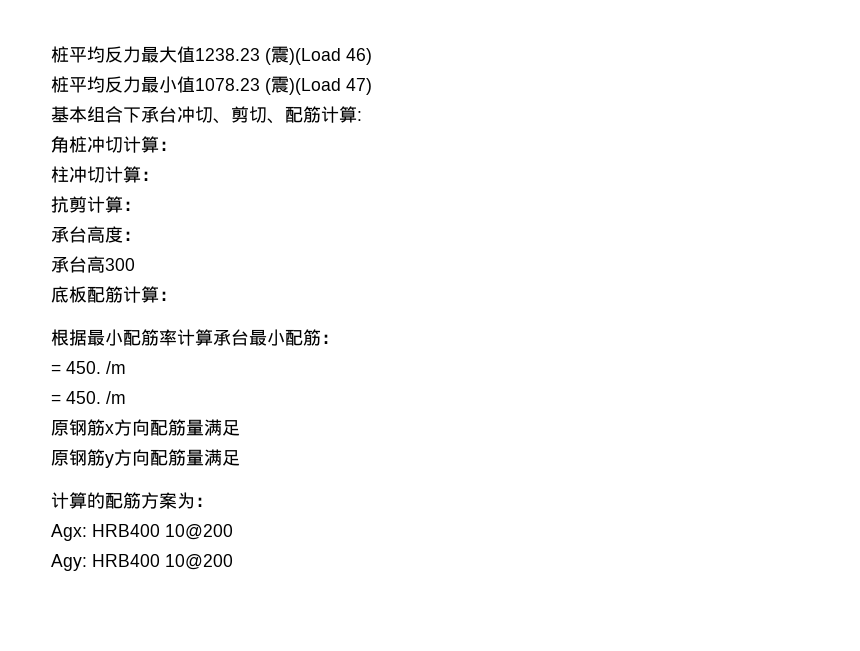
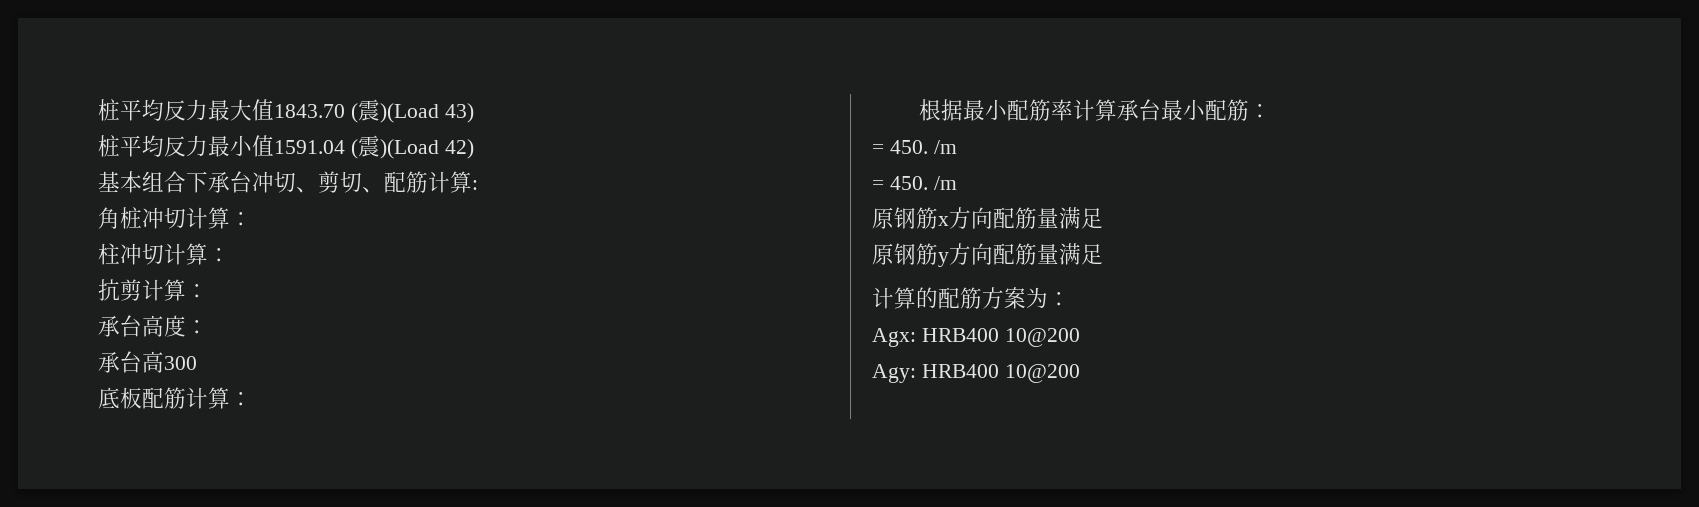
[195,46,372,65] 1238.23 (震)(Load 46) -> [274,99,474,123] 1843.70 (震)(Load 43)
[195,76,372,95] 1078.23 (震)(Load 47) -> [274,135,474,159] 1591.04 (震)(Load 42)

